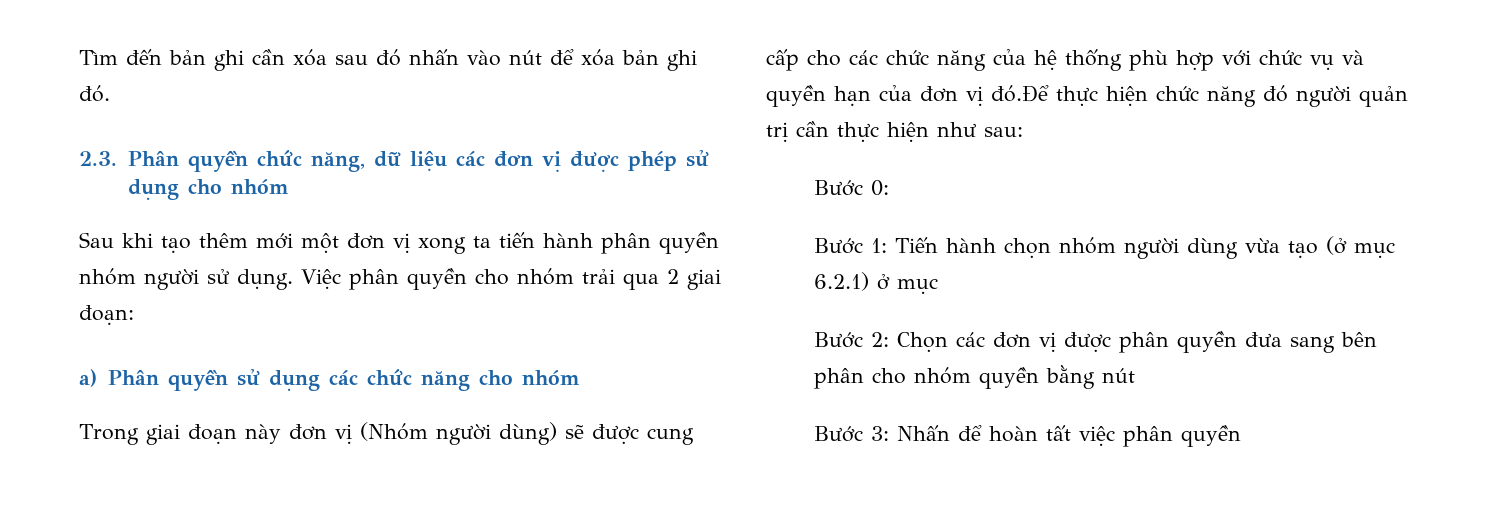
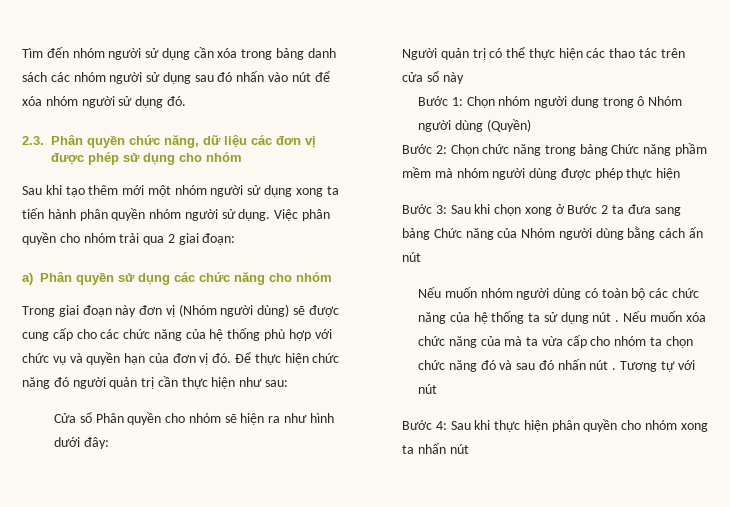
[169,49,327,71] bản ghi cần xóa -> [72,47,336,60] [22,72,191,84] nhóm người sử dụng cần xóa trong bảng danh sách các nhóm người sử dụng
[622,50,697,71] bản ghi -> [45,96,164,108] nhóm người sử dụng
[347,233,410,253] đơn vị -> [174,185,293,197] nhóm người sử dụng
[991,85,1049,102] đó.Để -> [212,352,252,363] đó. Để
[813,180,889,196] [813,236,1395,259] [813,272,938,294] [813,331,1377,353] [813,365,1135,389] [813,425,1241,447] Bước 0: // Bước 1: Tiến hành chọn nhóm người dùng vừa tạo (ở mục 6.2.1) ở mục // Bước 2: Chọn các đơn vị được phân quyền đưa sang bên phân cho nhóm quyền bằng nút // Bước 3: Nhấn để hoàn tất việc phân quyền -> [53,412,334,425] [53,437,109,449] [401,47,685,60] [401,71,464,84] [417,96,683,108] [417,119,531,132] [401,143,708,156] [401,167,681,180] [401,204,681,216] [401,226,704,240] [401,252,421,262] [417,287,700,300] [417,311,706,324] [417,335,693,348] [417,359,695,372] [417,384,437,394] [401,419,708,432] [401,443,469,454] Cửa sổ Phân quyền cho nhóm sẽ hiện ra như hình dưới đây: // Người quản trị có thể thực hiện các thao tác trên cửa sổ này // Bước 1: Chọn nhóm người dung trong ô Nhóm người dùng (Quyền) // Bước 2: Chọn chức năng trong bảng Chức năng phầm mềm mà nhóm người dùng được phép thực hiện // Bước 3: Sau khi chọn xong ở Bước 2 ta đưa sang bảng Chức năng của Nhóm người dùng bằng cách ấn nút // Nếu muốn nhóm người dùng có toàn bộ các chức năng của hệ thống ta sử dụng nút . Nếu muốn xóa chức năng của mà ta vừa cấp cho nhóm ta chọn chức năng đó và sau đó nhấn nút . Tương tự với nút // Bước 4: Sau khi thực hiện phân quyền cho nhóm xong ta nhấn nút

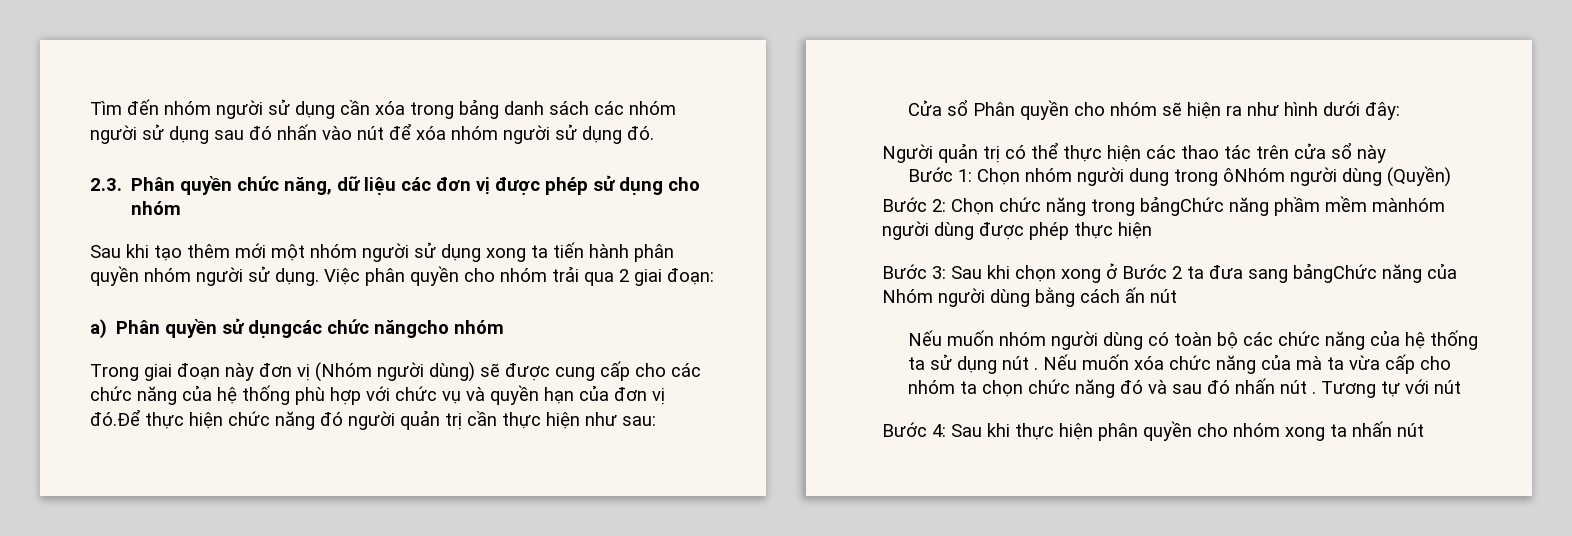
[138,272,292,285] dụng các chức năng cho -> [248,319,450,338] dụngcác chức năngcho
[212,352,252,363] đó. Để -> [90,409,140,426] đó.Để
[637,96,683,106] ô Nhóm -> [1223,168,1286,182] ôNhóm
[579,144,640,156] bảng Chức -> [1140,196,1225,216] bảngChức
[434,168,489,178] mà nhóm -> [1372,198,1446,212] mànhóm
[401,228,462,240] bảng Chức -> [1293,263,1378,283] bảngChức

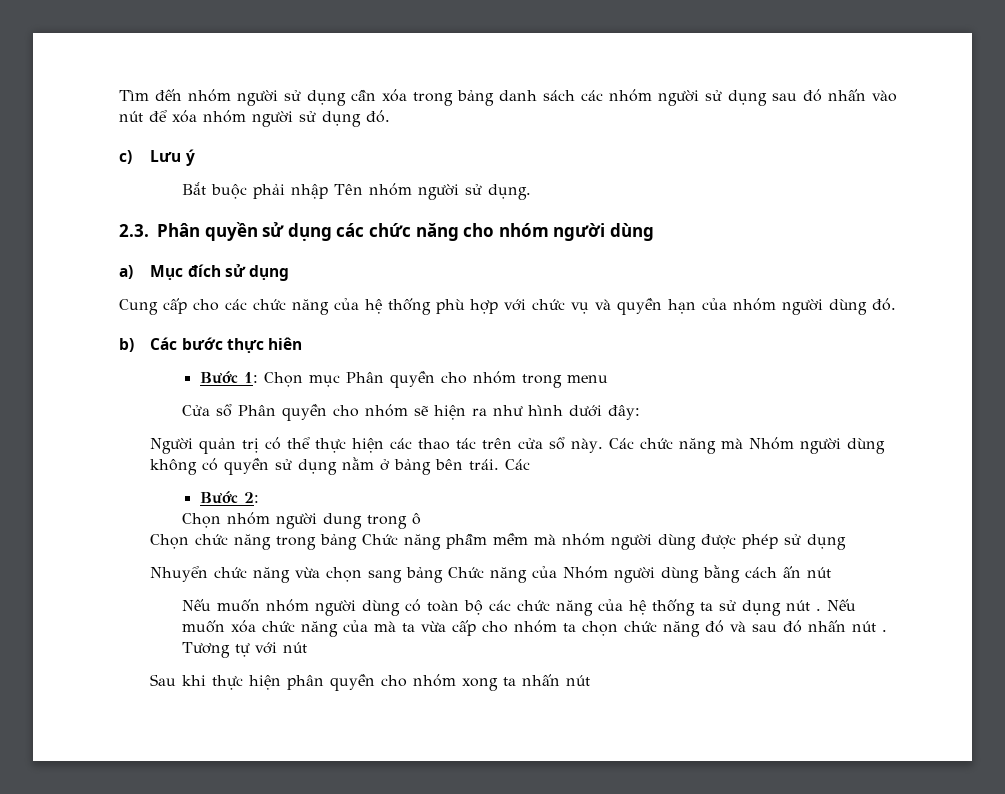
[90,175,701,195] [131,201,182,215] [90,242,674,262] [90,266,714,286] [90,318,505,339] [90,362,595,382] 2.3. Phân quyền chức năng, dữ liệu các đơn vị được phép sử dụng cho nhóm // Sau khi tạo thêm mới một nhóm người sử dụng xong ta tiến hành phân quyền nhóm người sử dụng. Việc phân quyền cho nhóm trải qua 2 giai đoạn: // a) Phân quyền sử dụngcác chức năngcho nhóm // Trong giai đoạn này đơn vị (Nhóm người dùng) sẽ được cung -> [119,149,195,166] [181,182,531,200] [119,222,654,241] [119,264,290,281] [119,299,158,315] c) Lưu ý // Bắt buộc phải nhập Tên nhóm người sử dụng. // 2.3. Phân quyền sử dụng các chức năng cho nhóm người dùng // a) Mục đích sử dụng // Cung
[614,387,665,405] [90,409,656,430] đơn vị đó.Để thực hiện chức năng đó người quản trị cần thực hiện như sau: -> [733,298,896,315] [119,337,303,353] [199,371,608,388] nhóm người dùng đó. // b) Các bước thực hiên // Bước 1: Chọn mục Phân quyền cho nhóm trong menu
[1357,145,1387,163] [908,167,973,182] này // Bước 1: -> [571,437,886,454] [150,457,531,475] [199,491,259,504] này. Các chức năng mà Nhóm người dùng không có quyền sử dụng nằm ở bảng bên trái. Các // Bước 2: //
[1223,166,1452,187] [882,197,947,212] ôNhóm người dùng (Quyền) // Bước 2: -> [411,513,421,525] ô //
[1140,196,1225,216] bảngChức -> [320,534,399,550] bảng Chức
[1372,198,1446,212] mànhóm -> [534,533,606,546] mà nhóm
[1074,222,1153,239] [882,263,1378,283] thực hiện // Bước 3: Sau khi chọn xong ở Bước 2 ta đưa sang bảngChức -> [784,534,847,550] [150,566,485,583] sử dụng // Nhuyển chức năng vừa chọn sang bảng Chức
[882,422,947,437] Bước 4: -> (307, 647) none

